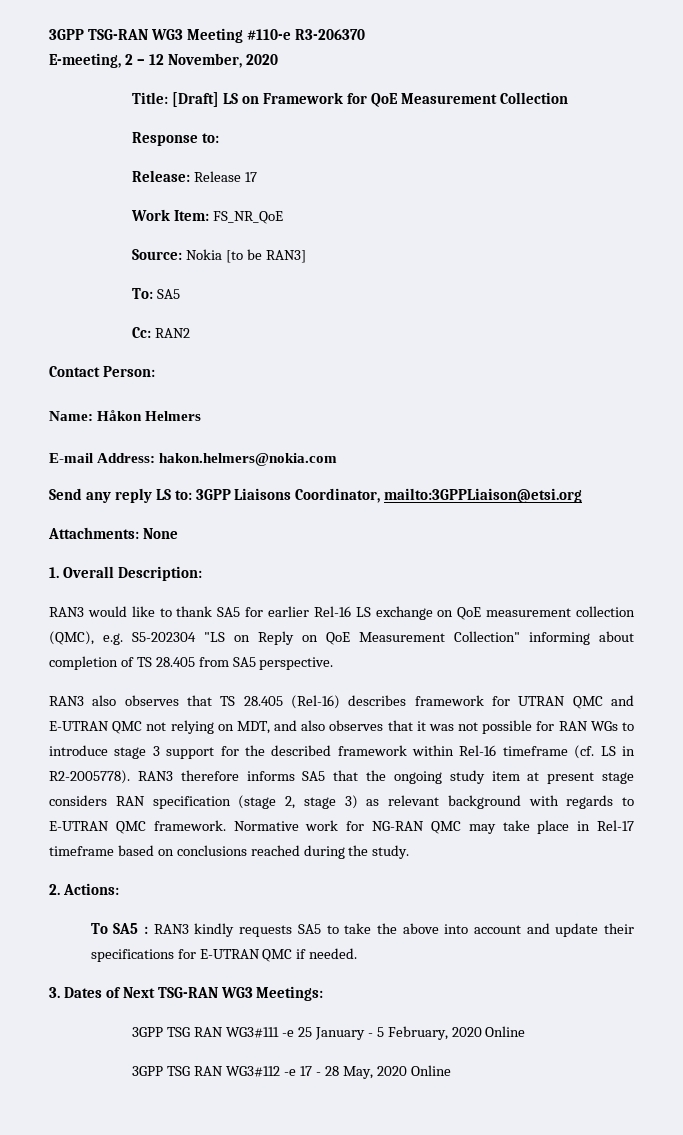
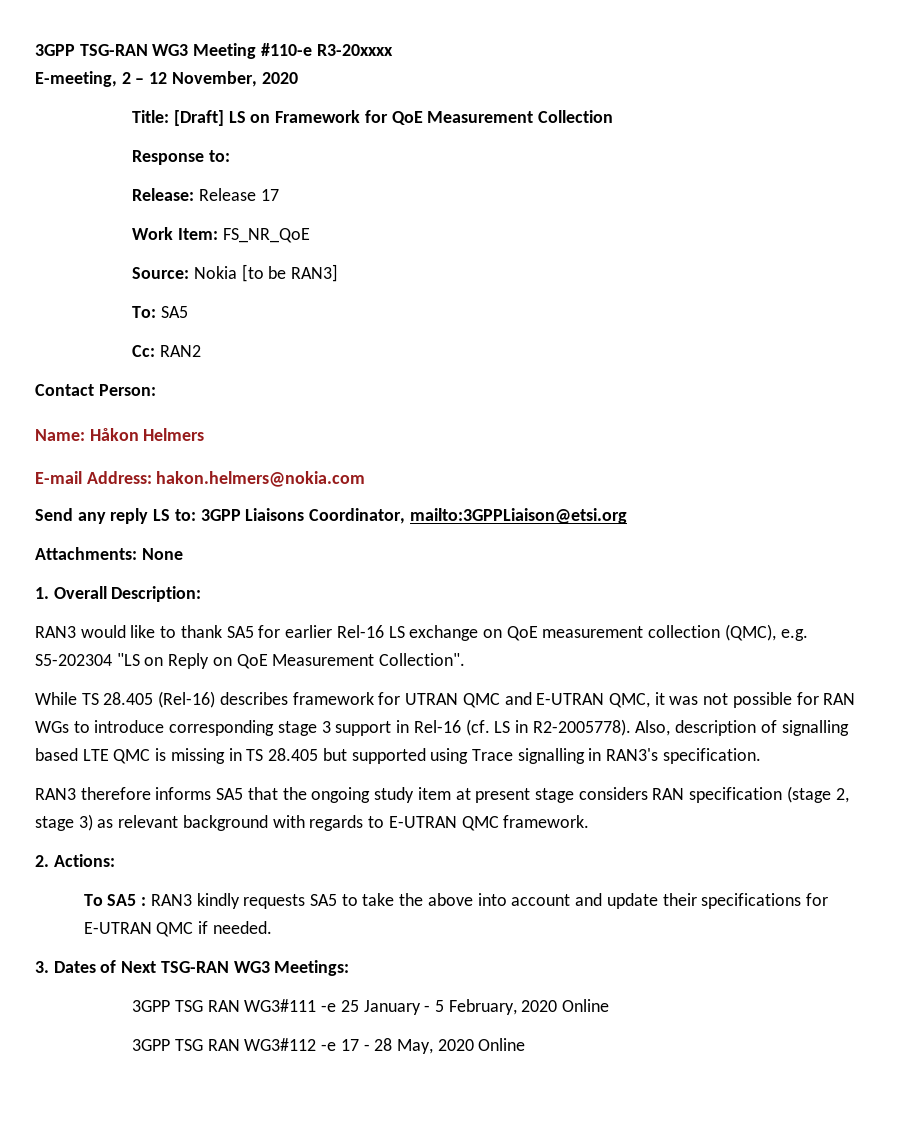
[294,29,365,40] R3-206370 -> [316,44,393,56] R3-20xxxx
[454,631,634,645] [49,656,334,670] [49,695,212,706] Collection" informing about completion of TS 28.405 from SA5 perspective. // RAN3 also observes that -> [379,653,466,666] [35,692,77,705] Collection". // While
[112,720,413,734] QMC not relying on MDT, and also observes that -> [608,693,650,708] QMC,
(108, 750) none -> [169,720,275,736] corresponding
[220,745,635,759] [49,770,130,784] for the described framework within Rel-16 timeframe (cf. LS in R2-2005778). -> [396,719,849,736] [35,748,761,764] in Rel-16 (cf. LS in R2-2005778). Also, description of signalling based LTE QMC is missing in TS 28.405 but supported using Trace signalling in RAN3's specification. //
[233,820,634,834] [49,845,410,859] Normative work for NG-RAN QMC may take place in Rel-17 timeframe based on conclusions reached during the study. -> (590, 821) none

